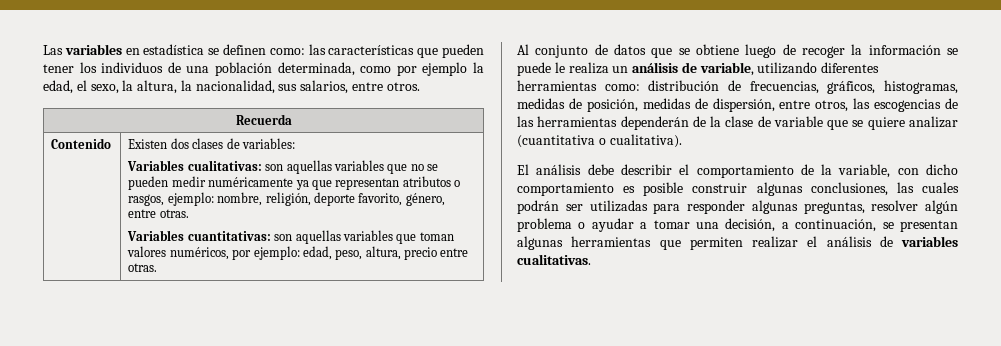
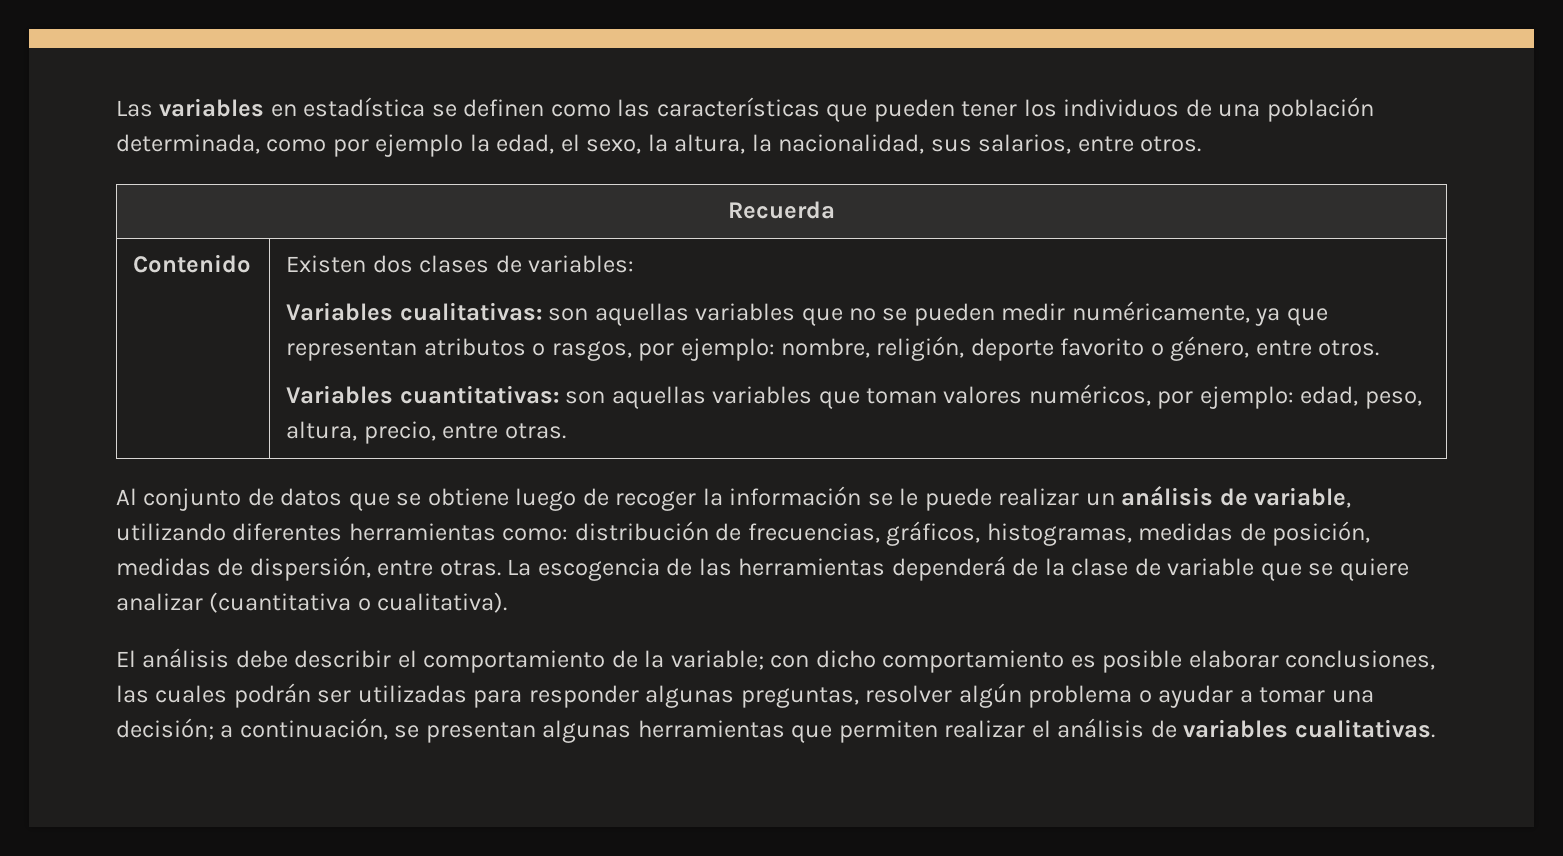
[269,48,305,55] como: -> [550,104,611,117] como
[208,177,294,187] numéricamente -> [1071,301,1250,323] numéricamente,
(165, 200) none -> [638,343,675,361] por
[358,193,403,206] favorito, -> [1060,338,1164,356] favorito o
[159,209,189,218] otras. -> [1318,340,1380,356] otros.
[404,247,438,260] precio -> [363,421,436,444] precio,
[517,62,609,76] puede le realiza -> [899,488,1080,511] le puede realizar
[815,98,942,112] otros, las escogencias -> [439,558,660,581] otras. La escogencia
[620,116,689,130] dependerán -> [891,556,1006,581] dependerá
[838,164,891,178] variable, -> [670,650,764,670] variable;
[692,182,803,196] construir algunas -> [1188,650,1279,668] elaborar
[725,218,776,232] decisión, -> [116,718,214,740] decisión;

